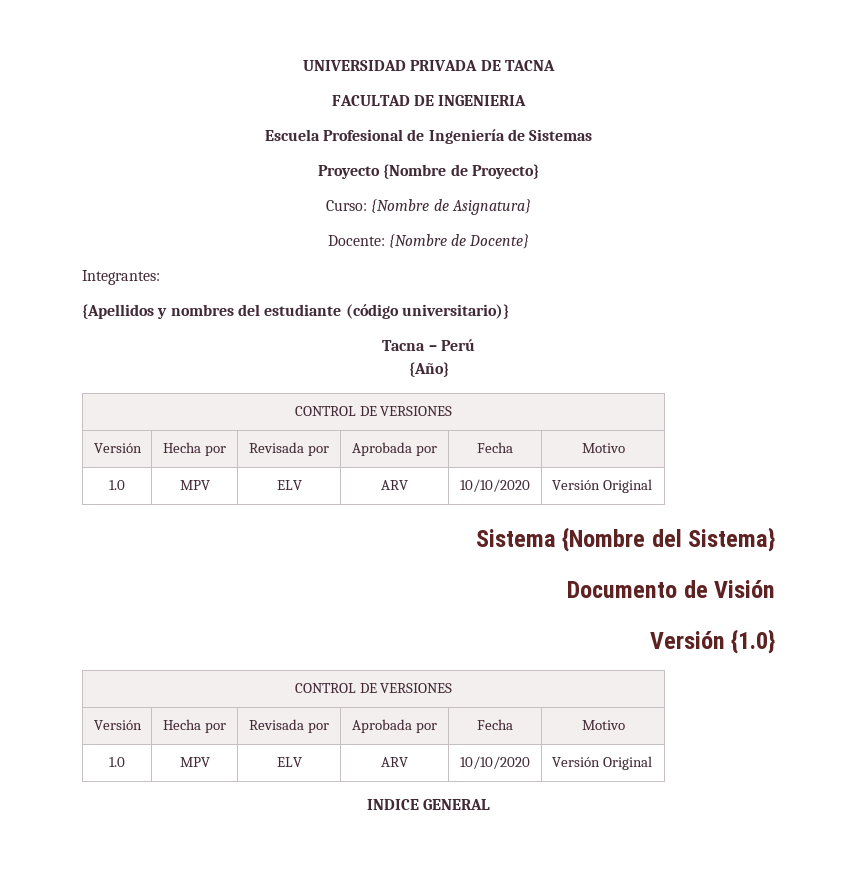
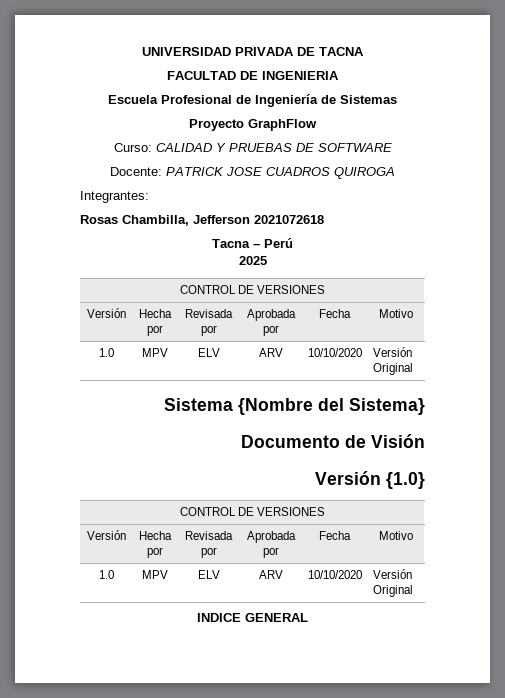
[383,164,539,179] [326,199,531,215] [327,234,530,249] [82,270,160,285] [82,304,509,319] {Nombre de Proyecto} // Curso: {Nombre de Asignatura} // Docente: {Nombre de Docente} // Integrantes: // {Apellidos y nombres del estudiante (código universitario)} -> [248,119,317,131] [113,143,392,152] [110,167,395,179] [80,191,149,203] [80,215,324,226] GraphFlow // Curso: CALIDAD Y PRUEBAS DE SOFTWARE // Docente: PATRICK JOSE CUADROS QUIROGA // Integrantes: // Rosas Chambilla, Jefferson 2021072618
[408,362,449,377] {Año} -> [238,256,267,265] 2025

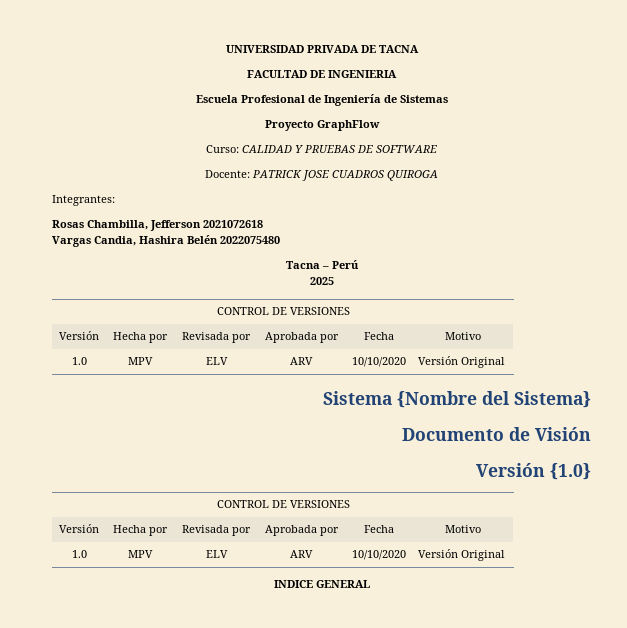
(324, 219) none -> [52,235,280,247] // Vargas Candia, Hashira Belén 2022075480

